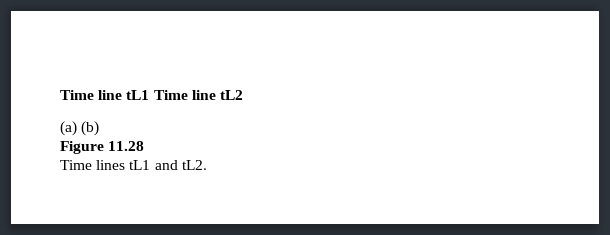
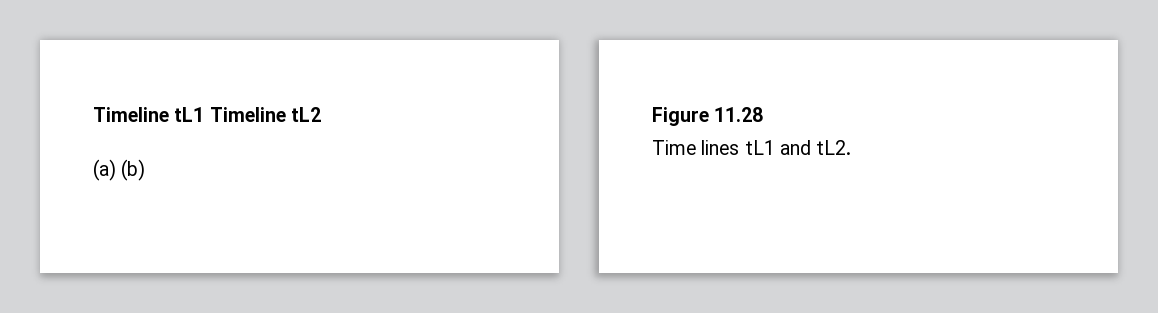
[60,90,216,100] Time line tL1 Time line -> [93,107,286,122] Timeline tL1 Timeline

